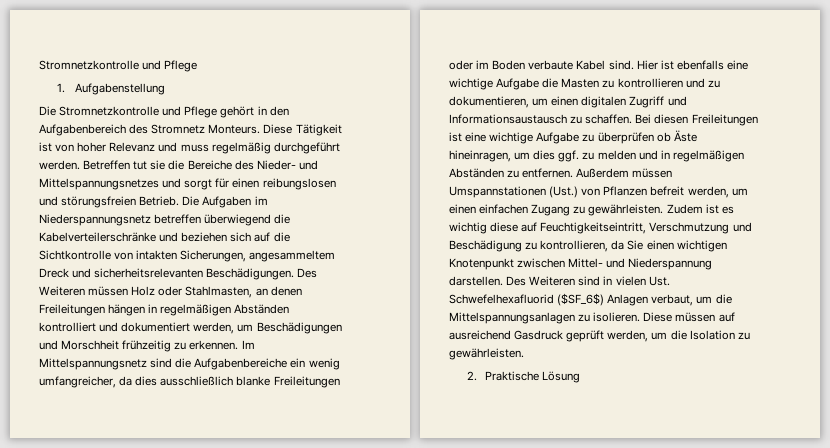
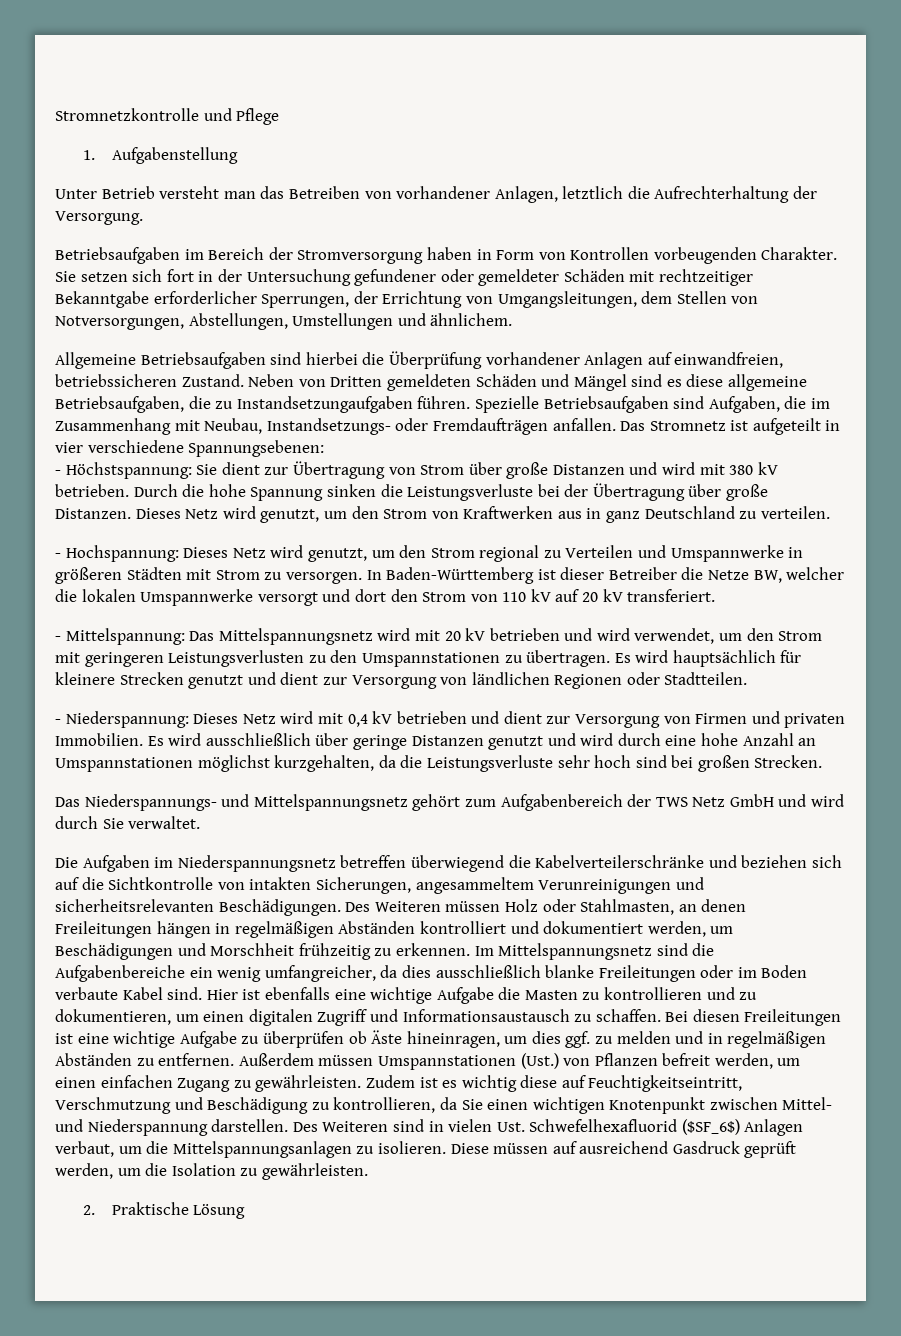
[39,106,289,118] [39,124,342,136] [39,142,340,154] [39,160,318,170] [39,178,336,190] [39,196,180,208] Die Stromnetzkontrolle und Pflege gehört in den Aufgabenbereich des Stromnetz Monteurs. Diese Tätigkeit ist von hoher Relevanz und muss regelmäßig durchgeführt werden. Betreffen tut sie die Bereiche des Nieder- und Mittelspannungsnetzes und sorgt für einen reibungslosen und störungsfreien Betrieb. -> [55,186,818,203] [55,211,143,225] [55,247,838,264] [55,269,754,286] [55,291,759,308] [55,313,513,330] [55,351,784,369] [55,374,808,391] [55,396,830,413] [55,418,841,435] [55,440,325,457] [55,461,778,479] [55,483,769,501] [55,506,830,523] [55,545,804,562] [55,567,845,584] [55,589,716,606] [55,628,823,645] [55,650,802,667] [55,672,748,689] [55,711,846,728] [55,733,817,750] [55,755,823,772] [55,794,845,811] [55,816,201,829] Unter Betrieb versteht man das Betreiben von vorhandener Anlagen, letztlich die Aufrechterhaltung der Versorgung. // Betriebsaufgaben im Bereich der Stromversorgung haben in Form von Kontrollen vorbeugenden Charakter. Sie setzen sich fort in der Untersuchung gefundener oder gemeldeter Schäden mit rechtzeitiger Bekanntgabe erforderlicher Sperrungen, der Errichtung von Umgangsleitungen, dem Stellen von Notversorgungen, Abstellungen, Umstellungen und ähnlichem. // Allgemeine Betriebsaufgaben sind hierbei die Überprüfung vorhandener Anlagen auf einwandfreien, betriebssicheren Zustand. Neben von Dritten gemeldeten Schäden und Mängel sind es diese allgemeine Betriebsaufgaben, die zu Instandsetzungaufgaben führen. Spezielle Betriebsaufgaben sind Aufgaben, die im Zusammenhang mit Neubau, Instandsetzungs- oder Fremdaufträgen anfallen. Das Stromnetz ist aufgeteilt in vier verschiedene Spannungsebenen: // - Höchstspannung: Sie dient zur Übertragung von Strom über große Distanzen und wird mit 380 kV betrieben. Durch die hohe Spannung sinken die Leistungsverluste bei der Übertragung über große Distanzen. Dieses Netz wird genutzt, um den Strom von Kraftwerken aus in ganz Deutschland zu verteilen. // - Hochspannung: Dieses Netz wird genutzt, um den Strom regional zu Verteilen und Umspannwerke in größeren Städten mit Strom zu versorgen. In Baden-Württemberg ist dieser Betreiber die Netze BW, welcher die lokalen Umspannwerke versorgt und dort den Strom von 110 kV auf 20 kV transferiert. // - Mittelspannung: Das Mittelspannungsnetz wird mit 20 kV betrieben und wird verwendet, um den Strom mit geringeren Leistungsverlusten zu den Umspannstationen zu übertragen. Es wird hauptsächlich für kleinere Strecken genutzt und dient zur Versorgung von ländlichen Regionen oder Stadtteilen. // - Niederspannung: Dieses Netz wird mit 0,4 kV betrieben und dient zur Versorgung von Firmen und privaten Immobilien. Es wird ausschließlich über geringe Distanzen genutzt und wird durch eine hohe Anzahl an Umspannstationen möglichst kurzgehalten, da die Leistungsverluste sehr hoch sind bei großen Strecken. // Das Niederspannungs- und Mittelspannungsnetz gehört zum Aufgabenbereich der TWS Netz GmbH und wird durch Sie verwaltet. //
[39,268,69,278] Dreck -> [538,879,672,894] Verunreinigungen

